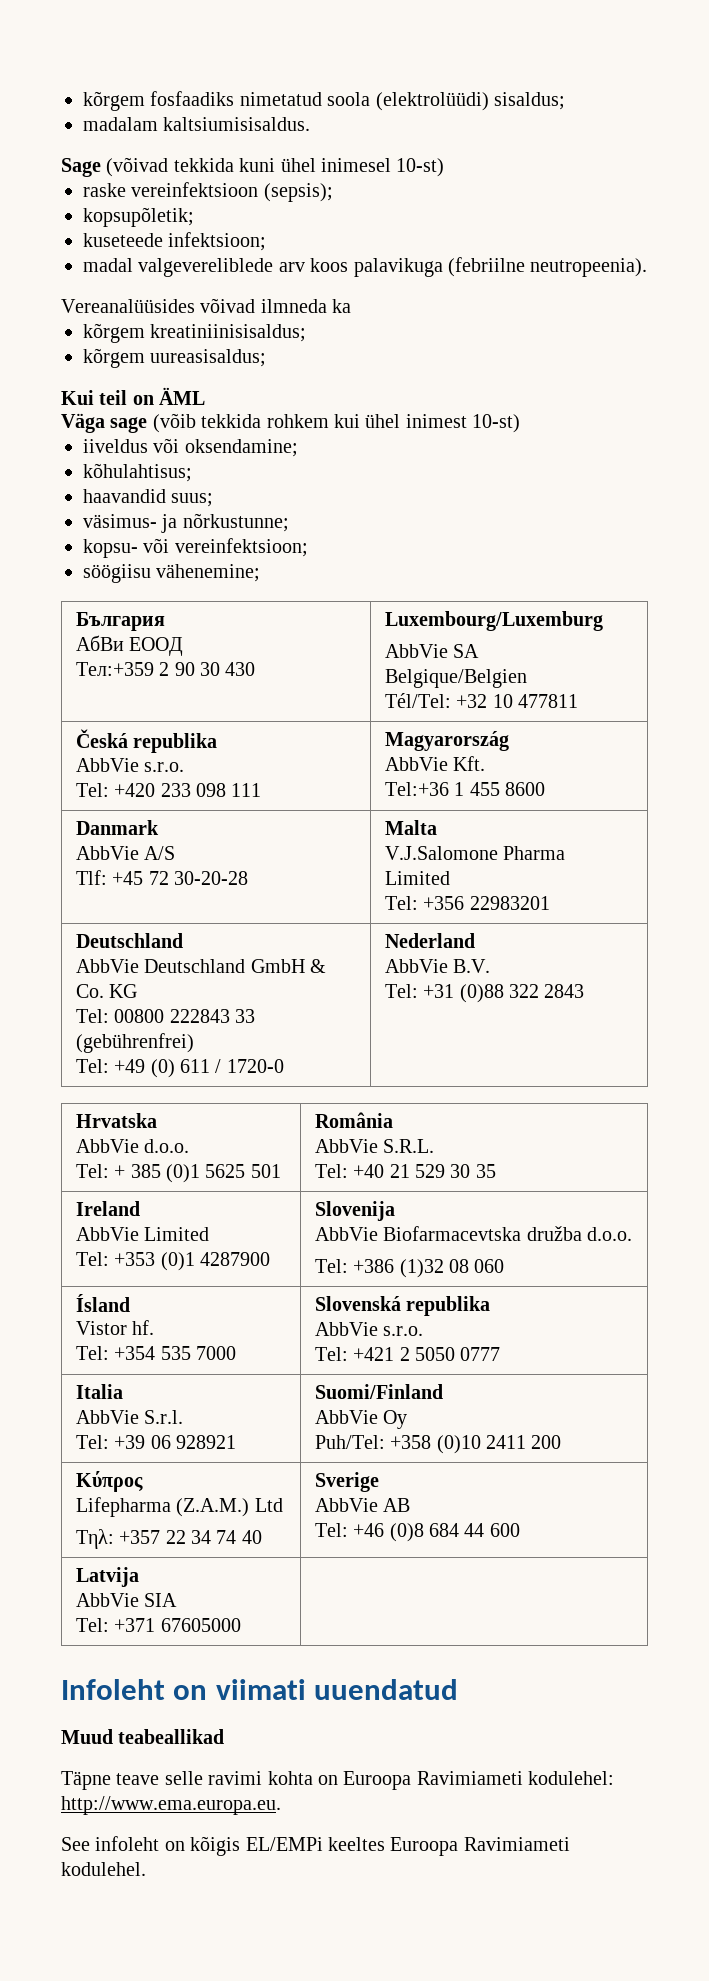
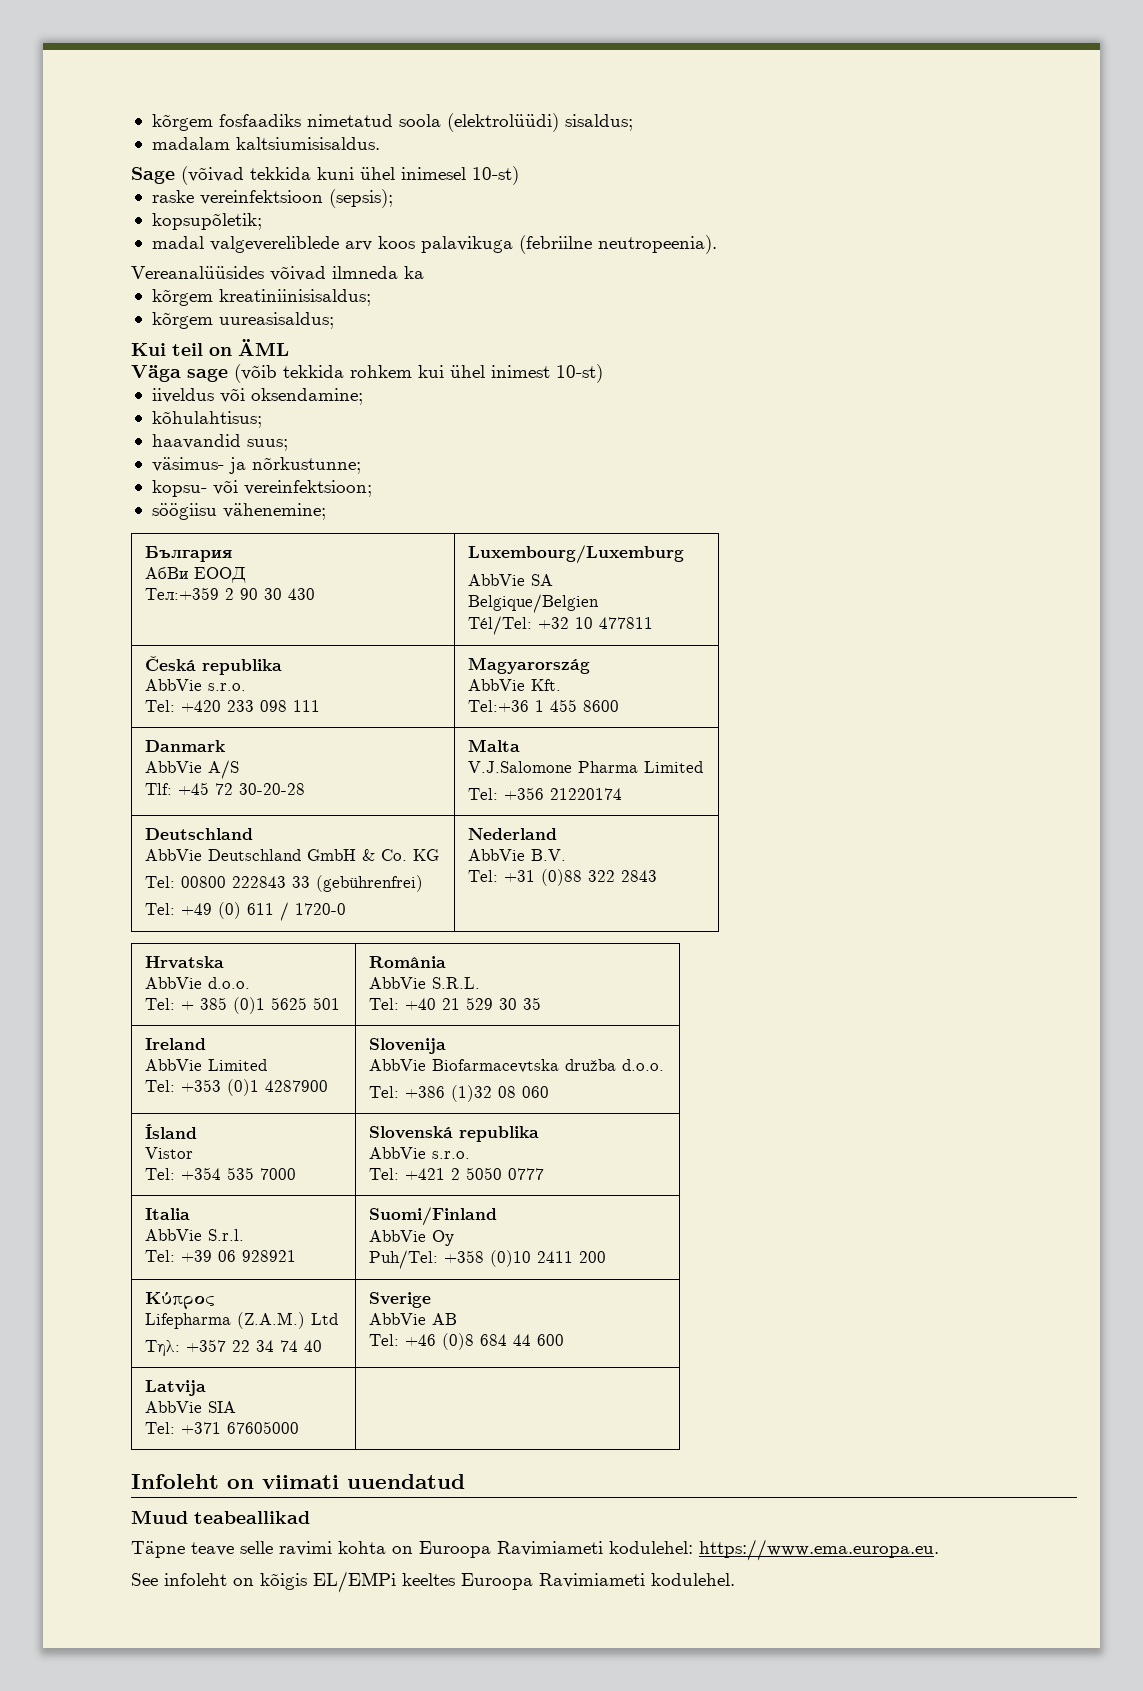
[83,232,267,251] // kuseteede infektsioon; -> (262, 221) none
[469,896,550,910] 22983201 -> [550,788,623,800] 21220174
[132,1320,155,1335] hf. -> (194, 1153) none
[61,1796,281,1815] http://www.ema.europa.eu. -> [699,1539,939,1561] https://www.ema.europa.eu.

